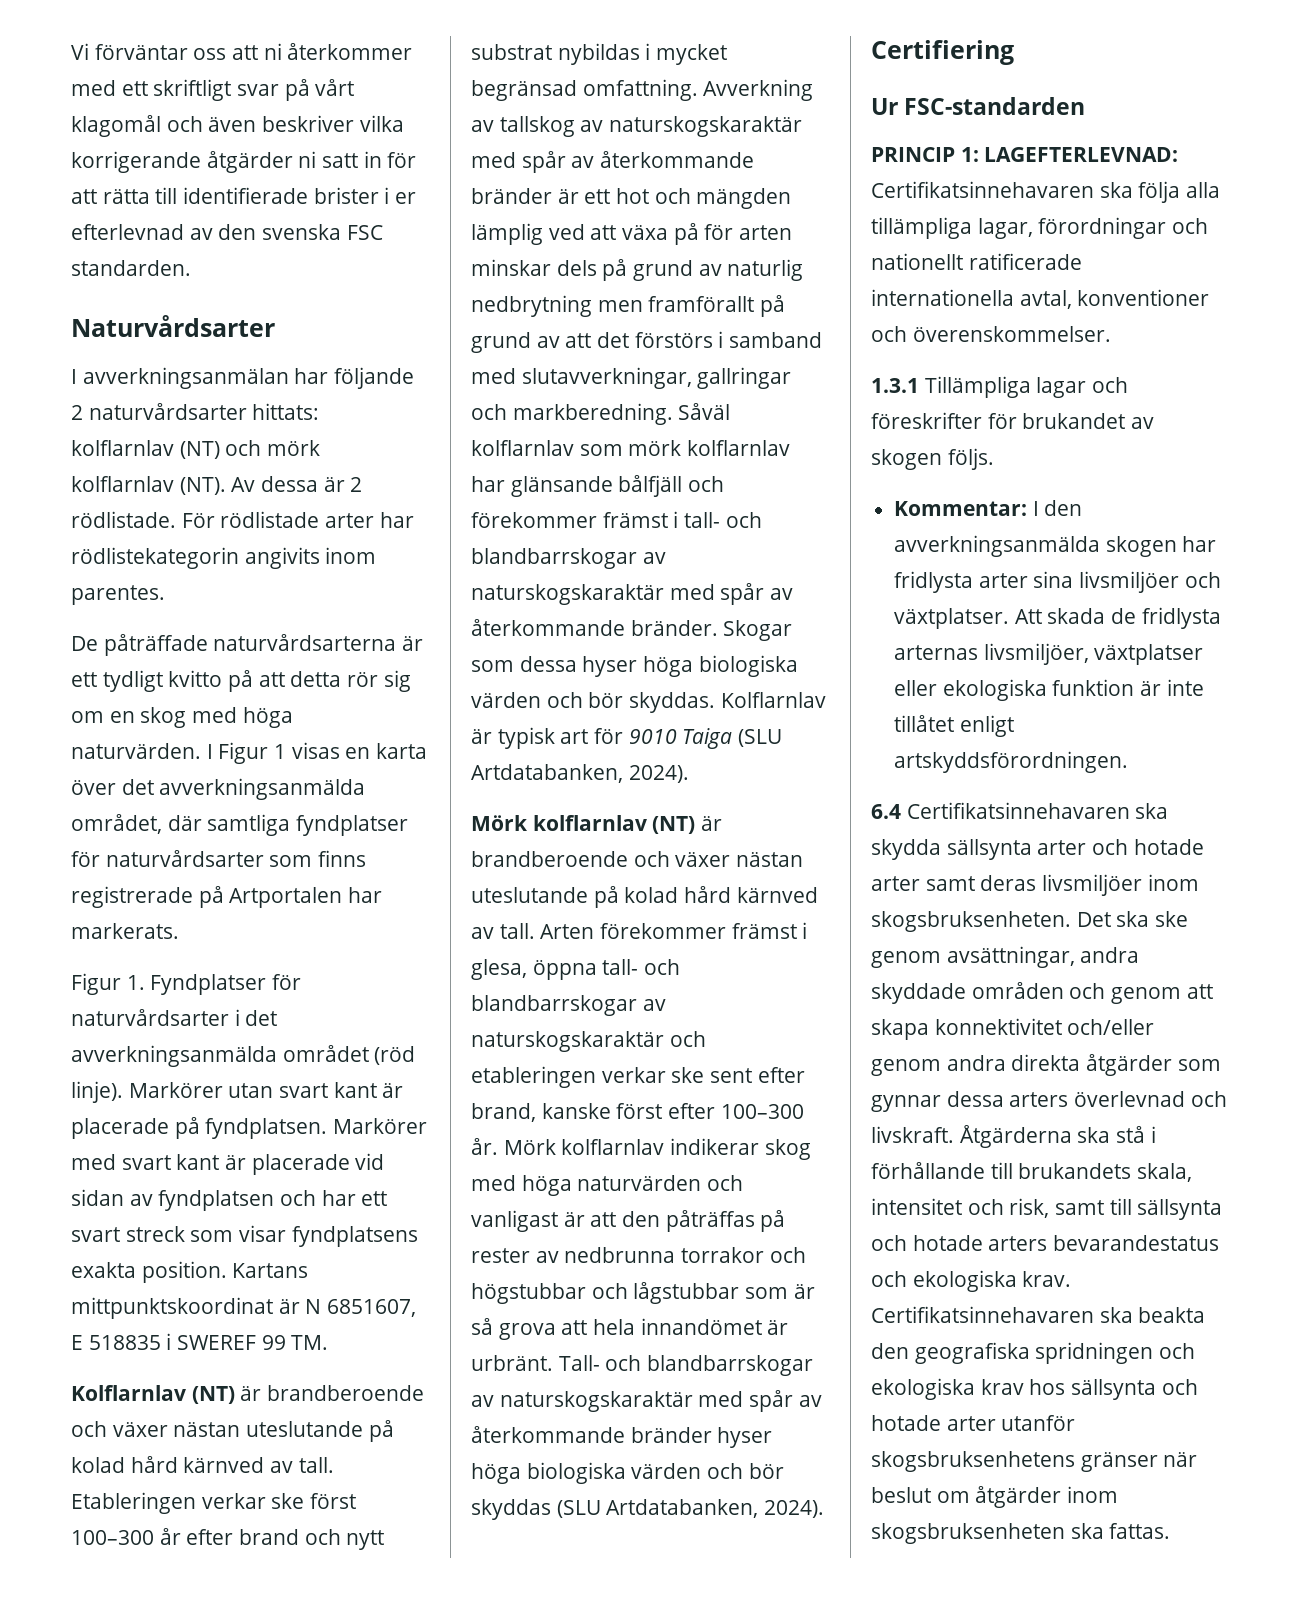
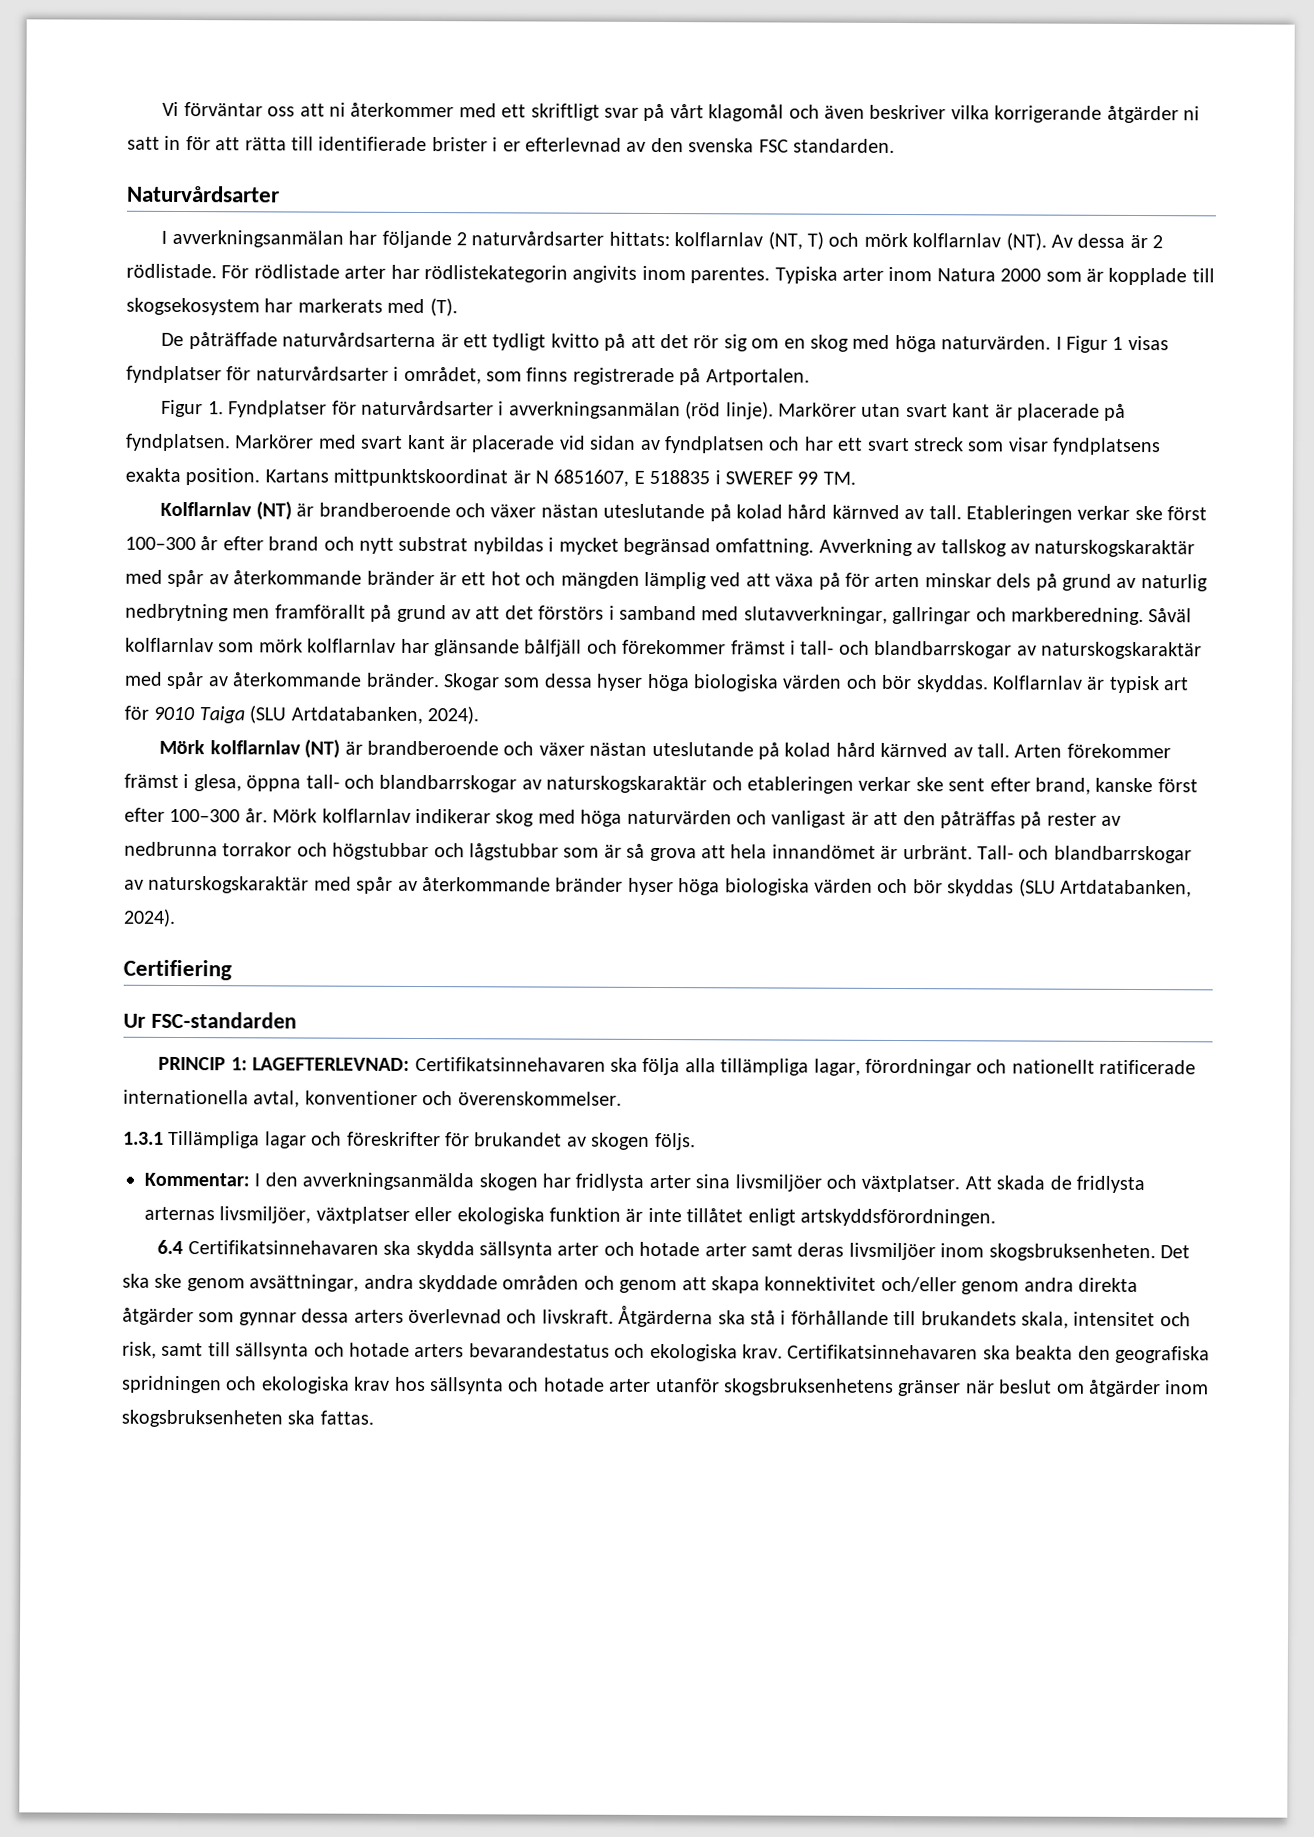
[179,441,220,459] (NT) -> [767,231,825,250] (NT, T)
(165, 595) none -> [774,266,1215,286] [126,297,458,317] Typiska arter inom Natura 2000 som är kopplade till skogsekosystem har markerats med (T).
[290,671,342,687] detta -> [660,334,690,349] det
[345,743,428,759] [71,778,366,800] [71,814,291,836] en karta över det avverkningsanmälda området, där samtliga -> (1169, 343) none
(264, 858) none -> [393,366,482,385] i området,
[229,887,383,908] [71,923,179,939] Artportalen har markerats. -> [705,368,810,386] Artportalen.
[245,1010,278,1026] [71,1045,369,1067] det avverkningsanmälda området -> [508,401,681,420] avverkningsanmälan

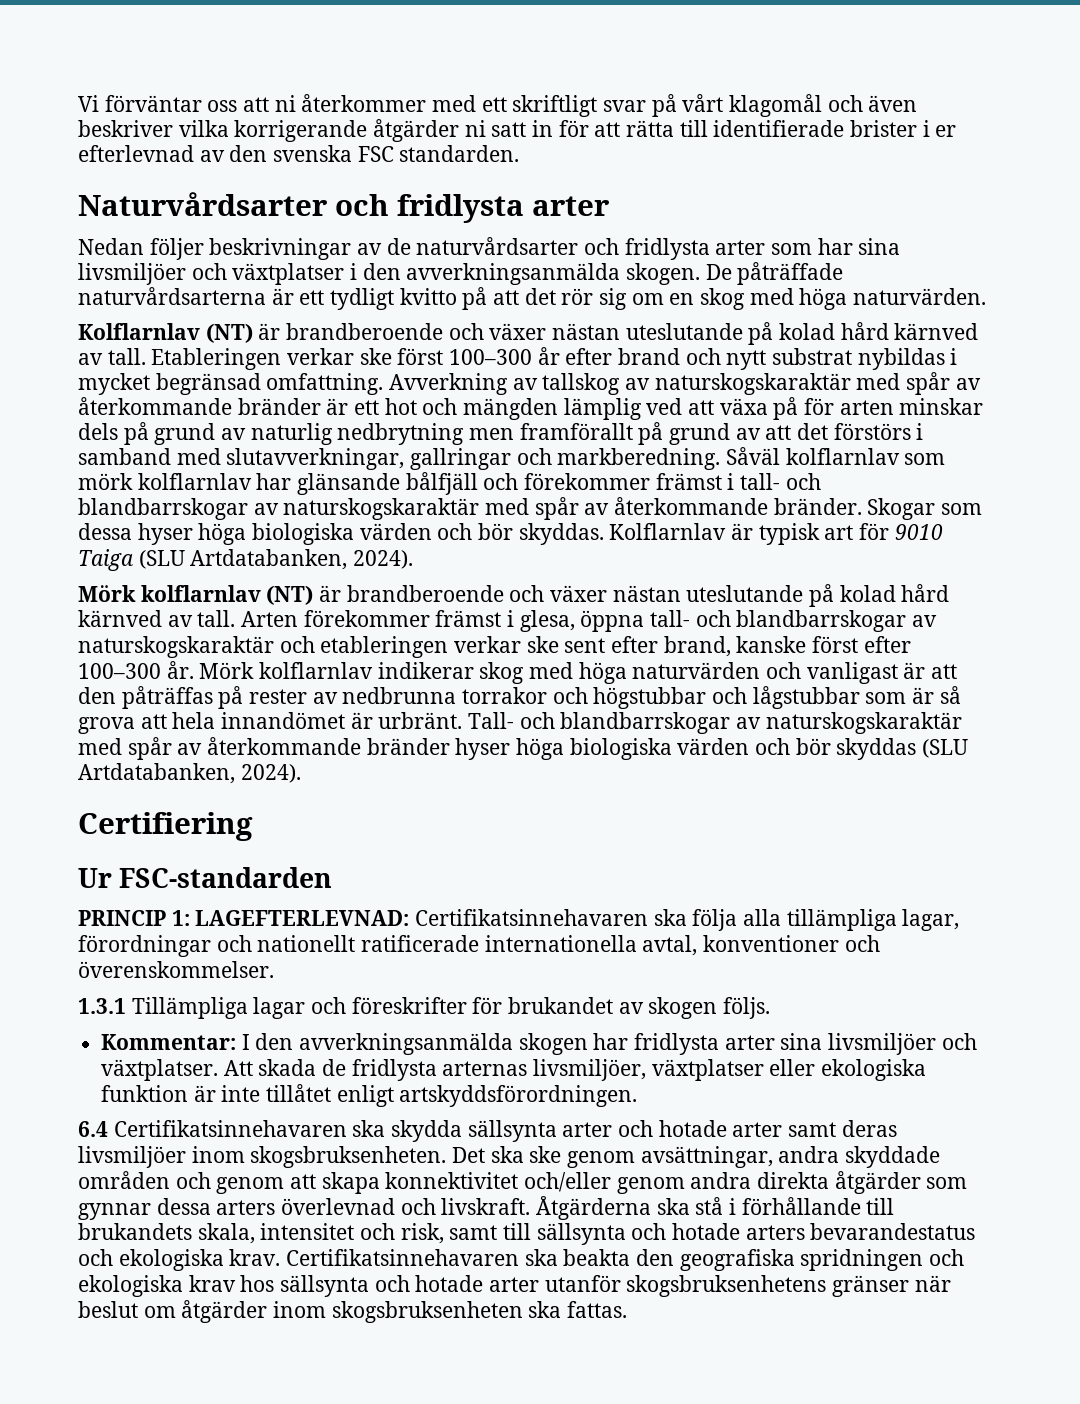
[161,229,1164,251] [126,263,1215,286] [126,297,458,317] // I avverkningsanmälan har följande 2 naturvårdsarter hittats: kolflarnlav (NT, T) och mörk kolflarnlav (NT). Av dessa är 2 rödlistade. För rödlistade arter har rödlistekategorin angivits inom parentes. Typiska arter inom Natura 2000 som är kopplade till skogsekosystem har markerats med (T). // -> [335,194,609,223] [78,237,901,260] [78,263,701,285] och fridlysta arter // Nedan följer beskrivningar av de naturvårdsarter och fridlysta arter som har sina livsmiljöer och växtplatser i den avverkningsanmälda skogen.
[1055,335,1169,353] [126,365,810,386] [161,399,1127,421] [125,433,1162,456] [125,467,856,487] I Figur 1 visas fyndplatser för naturvårdsarter i området, som finns registrerade på Artportalen. // Figur 1. Fyndplatser för naturvårdsarter i avverkningsanmälan (röd linje). Markörer utan svart kant är placerade på fyndplatsen. Markörer med svart kant är placerade vid sidan av fyndplatsen och har ett svart streck som visar fyndplatsens exakta position. Kartans mittpunktskoordinat är N 6851607, E 518835 i SWEREF 99 TM. -> (987, 296) none

